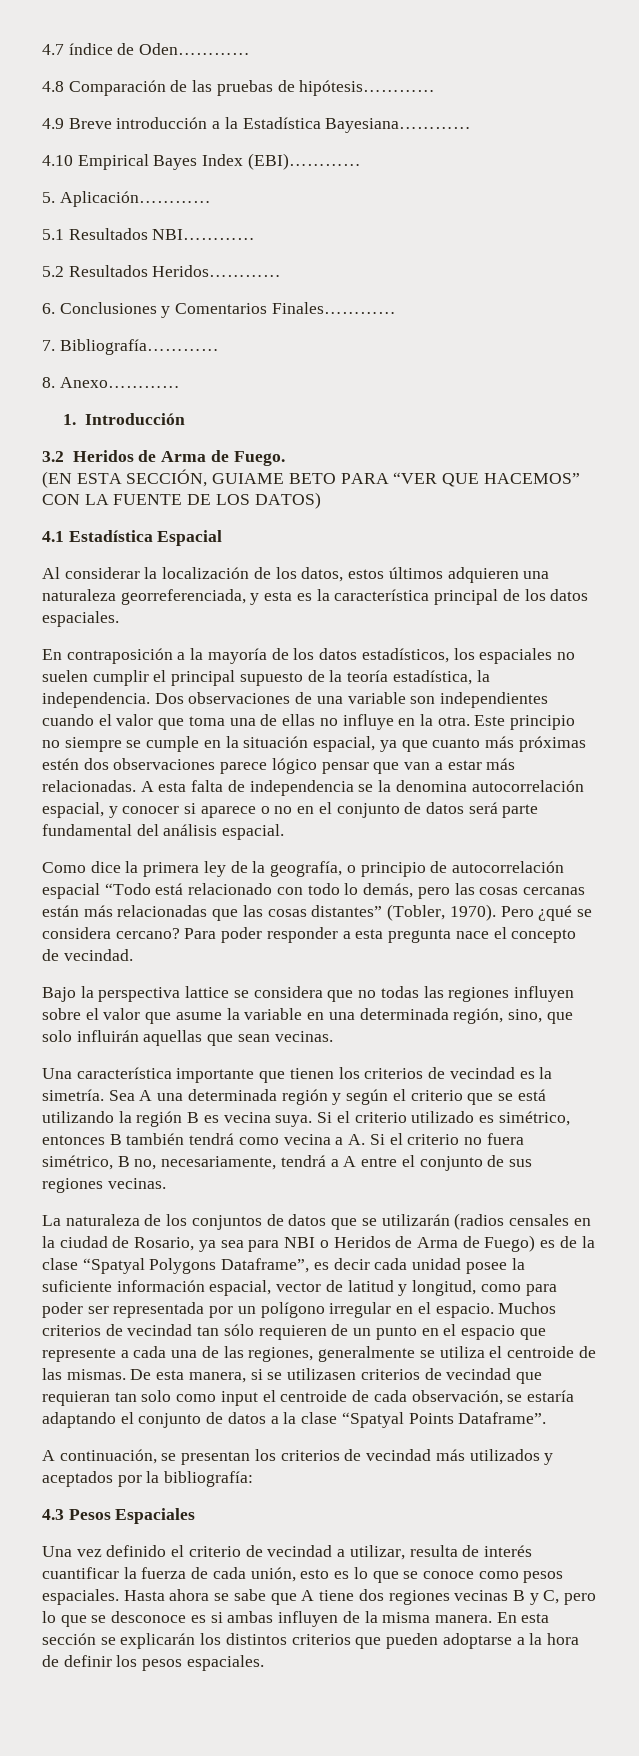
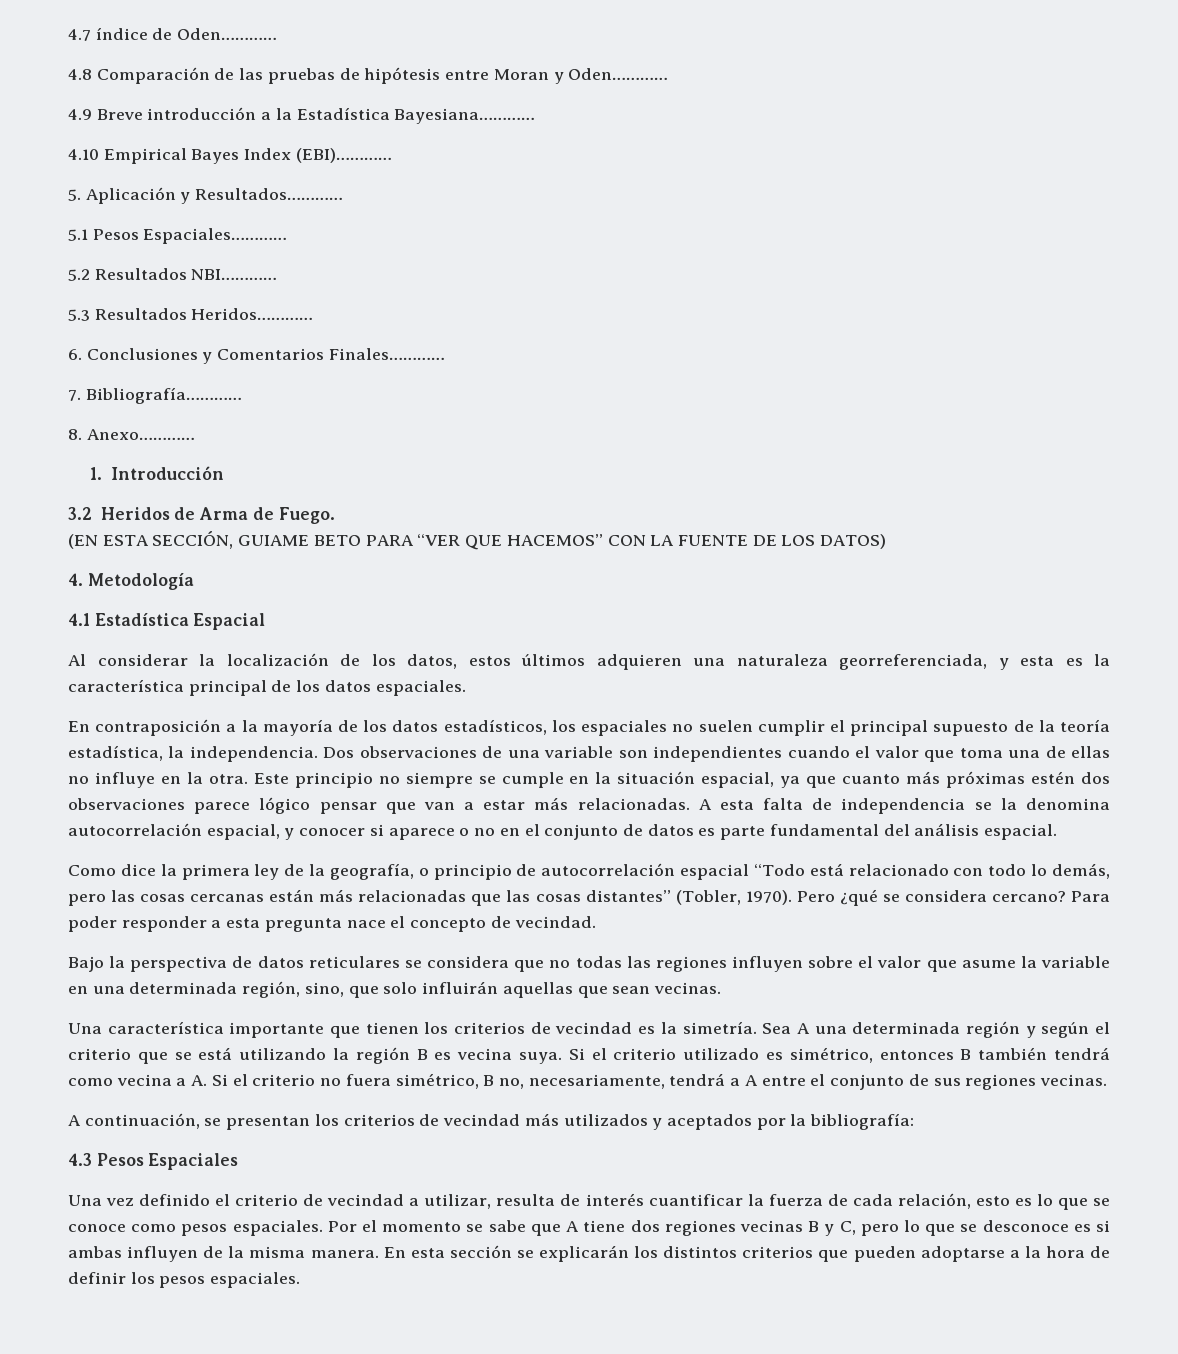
[299,80,436,96] hipótesis………… -> [364,67,669,84] hipótesis entre Moran y Oden…………
[59,191,211,207] [42,229,64,240] Aplicación………… // 5.1 -> [85,187,344,204] [68,228,288,244] [68,269,90,281] Aplicación y Resultados………… // 5.1 Pesos Espaciales………… // 5.2
[42,266,64,277] 5.2 -> [68,309,90,321] 5.3
(321, 500) none -> [68,573,194,590] // 4. Metodología
[468,802,498,814] será -> [698,828,716,836] es
[185,986,230,998] lattice -> [232,956,400,968] de datos reticulares
[42,1213,591,1230] [42,1235,595,1252] [42,1258,525,1274] [42,1280,557,1296] [42,1302,557,1318] [42,1324,546,1340] [42,1346,596,1362] [42,1368,542,1384] [42,1390,574,1406] [42,1412,547,1428] // La naturaleza de los conjuntos de datos que se utilizarán (radios censales en la ciudad de Rosario, ya sea para NBI o Heridos de Arma de Fuego) es de la clase “Spatyal Polygons Dataframe”, es decir cada unidad posee la suficiente información espacial, vector de latitud y longitud, como para poder ser representada por un polígono irregular en el espacio. Muchos criterios de vecindad tan sólo requieren de un punto en el espacio que represente a cada una de las regiones, generalmente se utiliza el centroide de las mismas. De esta manera, si se utilizasen criterios de vecindad que requieran tan solo como input el centroide de cada observación, se estaría adaptando el conjunto de datos a la clase “Spatyal Points Dataframe”. -> (1107, 1080) none
[250,1567,296,1582] unión, -> [897,1193,971,1209] relación,
[123,1589,210,1601] Hasta ahora -> [327,1220,462,1232] Por el momento

